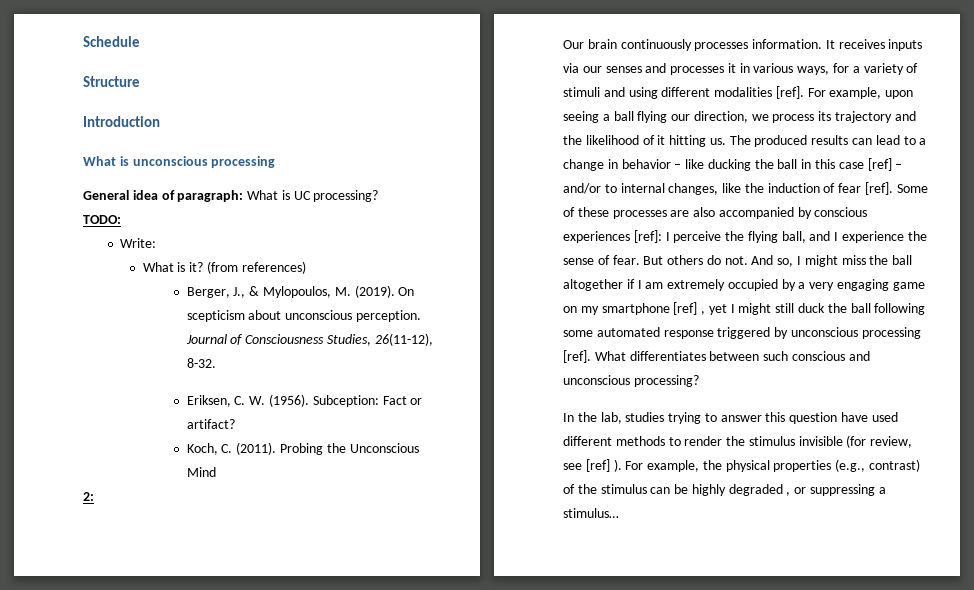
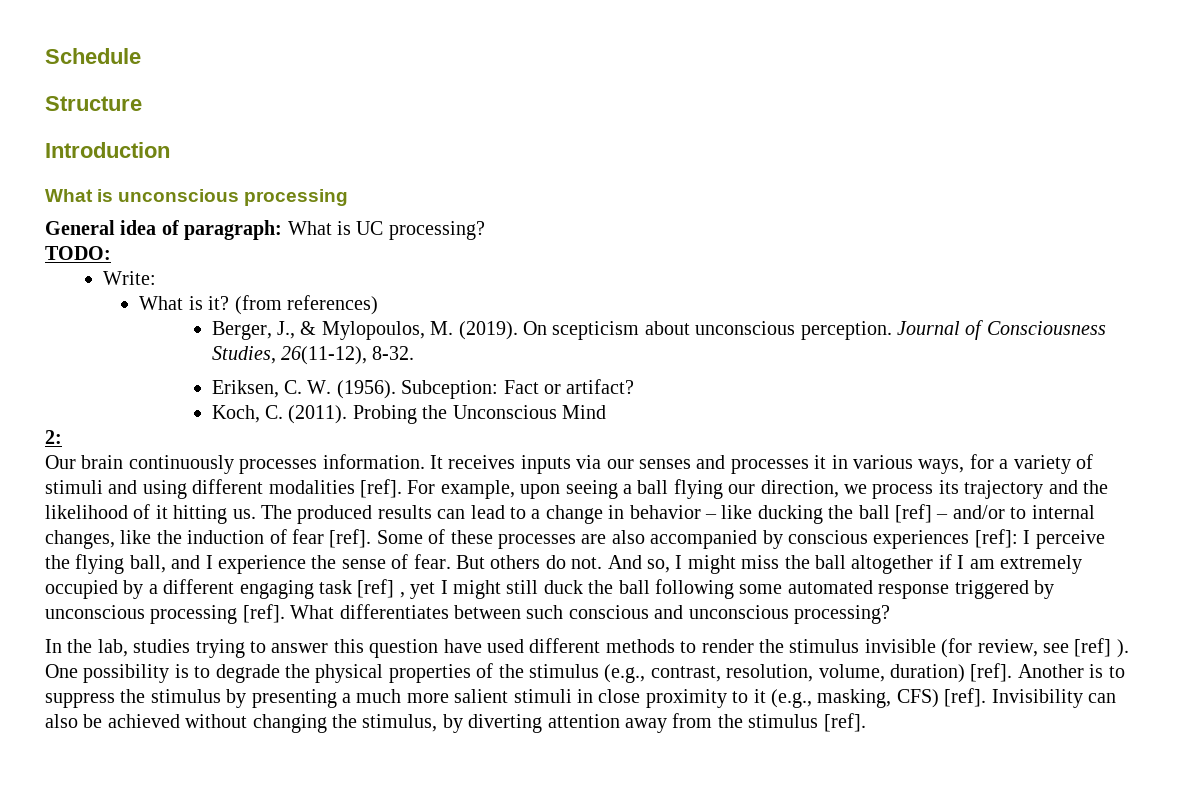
[801,159,864,169] in this case -> (890, 512) none
[809,279,925,291] [563,303,670,315] very engaging game on my smartphone -> [163,579,352,599] different engaging task
[625,460,700,472] For example, -> [45,664,280,683] One possibility is to degrade
[835,459,921,472] (e.g., contrast) -> (471, 673) none
[650,484,886,496] [563,508,619,518] can be highly degraded , or suppressing a stimulus… -> [604,663,1125,683] [45,688,1116,708] [45,713,866,733] (e.g., contrast, resolution, volume, duration) [ref]. Another is to suppress the stimulus by presenting a much more salient stimuli in close proximity to it (e.g., masking, CFS) [ref]. Invisibility can also be achieved without changing the stimulus, by diverting attention away from the stimulus [ref].

